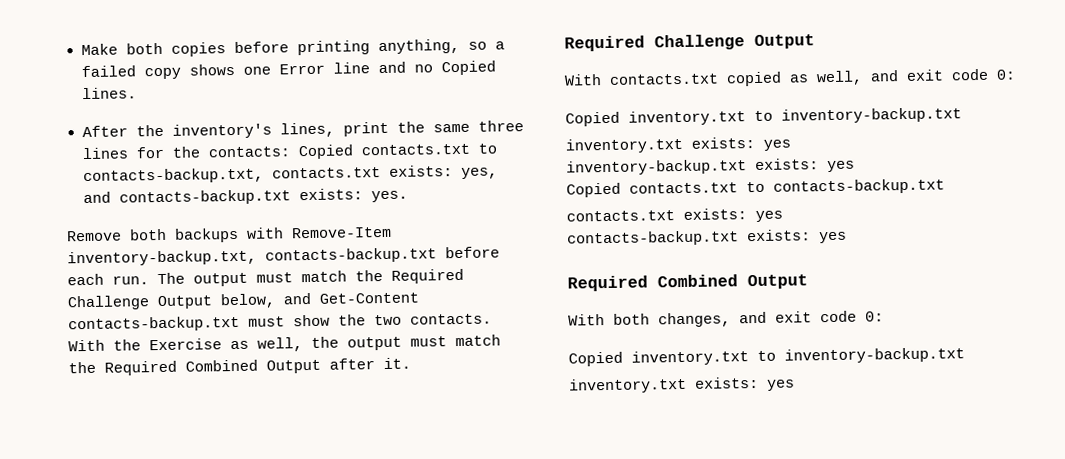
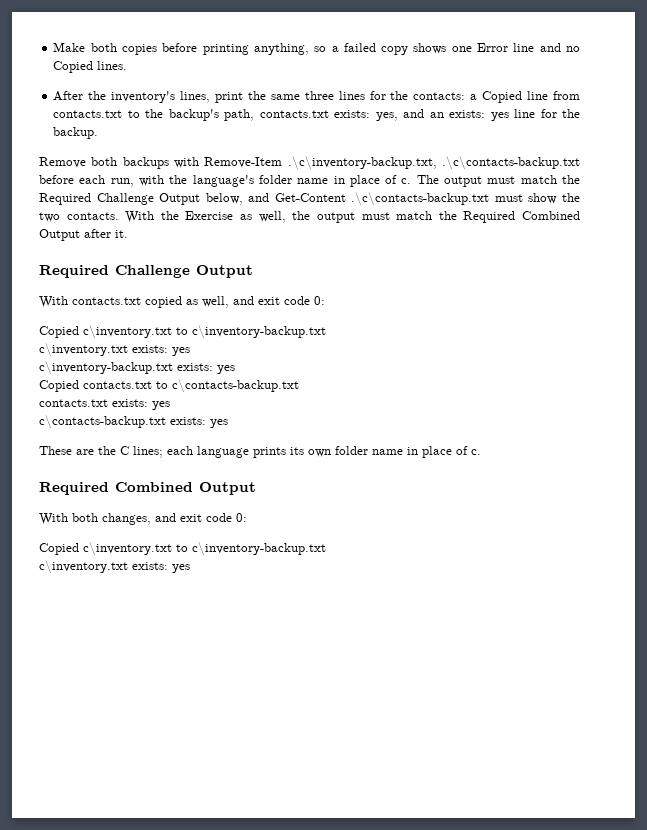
[297,143,497,160] [82,165,498,185] [82,188,408,206] Copied contacts.txt to contacts-backup.txt, contacts.txt exists: yes, and contacts-backup.txt exists: yes. -> [470,91,581,103] [53,109,581,121] [53,127,99,139] a Copied line from contacts.txt to the backup's path, contacts.txt exists: yes, and an exists: yes line for the backup.
[67,246,500,267] [67,273,149,286] inventory-backup.txt, contacts-backup.txt before each run. -> [287,156,580,170] [39,175,412,187] .\c\inventory-backup.txt, .\c\contacts-backup.txt before each run, with the language's folder name in place of c.
[68,315,240,333] contacts-backup.txt -> [351,192,490,206] .\c\contacts-backup.txt
[628,107,962,126] [565,137,791,154] [566,159,747,176] inventory.txt to inventory-backup.txt // inventory.txt exists: yes // inventory-backup.txt -> [83,325,326,339] [39,343,190,357] [39,361,173,375] c\inventory.txt to c\inventory-backup.txt // c\inventory.txt exists: yes // c\inventory-backup.txt
[773,178,945,195] contacts-backup.txt -> [172,379,299,393] c\contacts-backup.txt
[567,229,847,247] contacts-backup.txt exists: yes -> [39,415,228,429] [39,446,481,458] c\contacts-backup.txt exists: yes // These are the C lines; each language prints its own folder name in place of c.
[631,347,965,366] [569,377,687,394] inventory.txt to inventory-backup.txt // inventory.txt -> [83,542,326,556] [39,560,128,574] c\inventory.txt to c\inventory-backup.txt // c\inventory.txt

